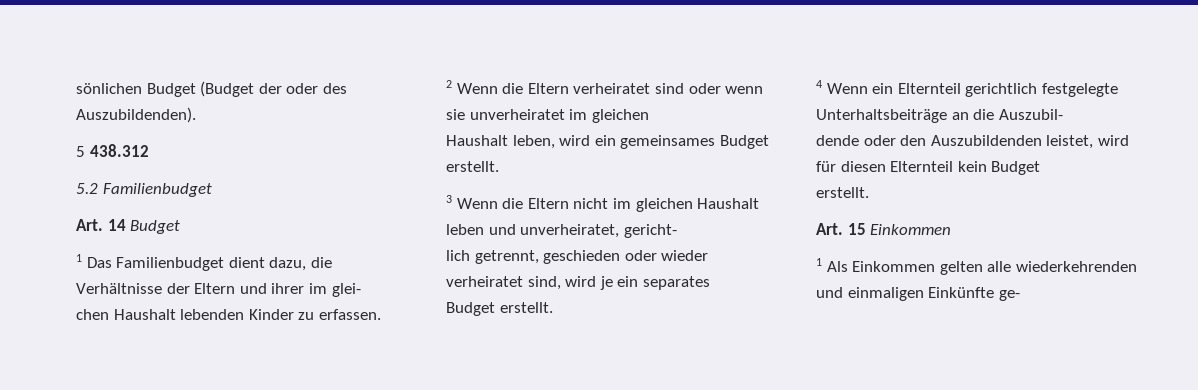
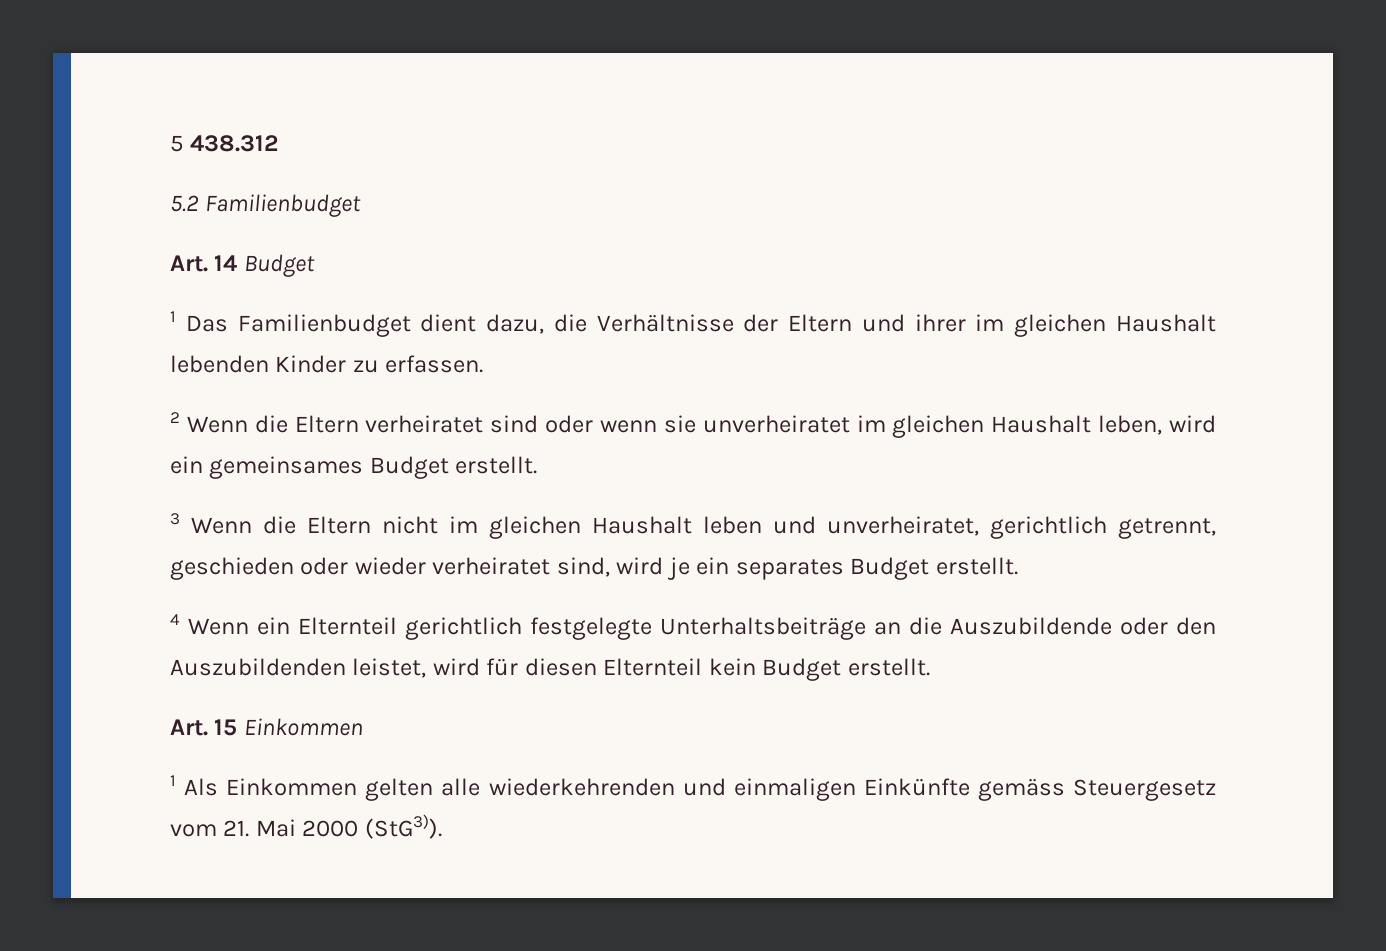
[76,81,347,97] [76,107,196,123] sönlichen Budget (Budget der oder des Auszubildenden). // -> (170, 143) none
[331,283,361,297] [76,309,109,320] glei- // chen -> [1014,314,1107,337] gleichen
(649, 116) // -> (985, 426) none
[623,224,677,238] [446,250,470,261] gericht- // lich -> [990,516,1107,539] gerichtlich
(710, 283) // -> (844, 569) none
[998,109,1063,120] [816,135,859,146] Auszubil- // dende -> [950,617,1112,635] Auszubildende
(1041, 168) // -> (842, 669) none
[998,290,1020,301] ge- -> [977,778,1216,801] [170,814,442,839] gemäss Steuergesetz vom 21. Mai 2000 (StG3)).

